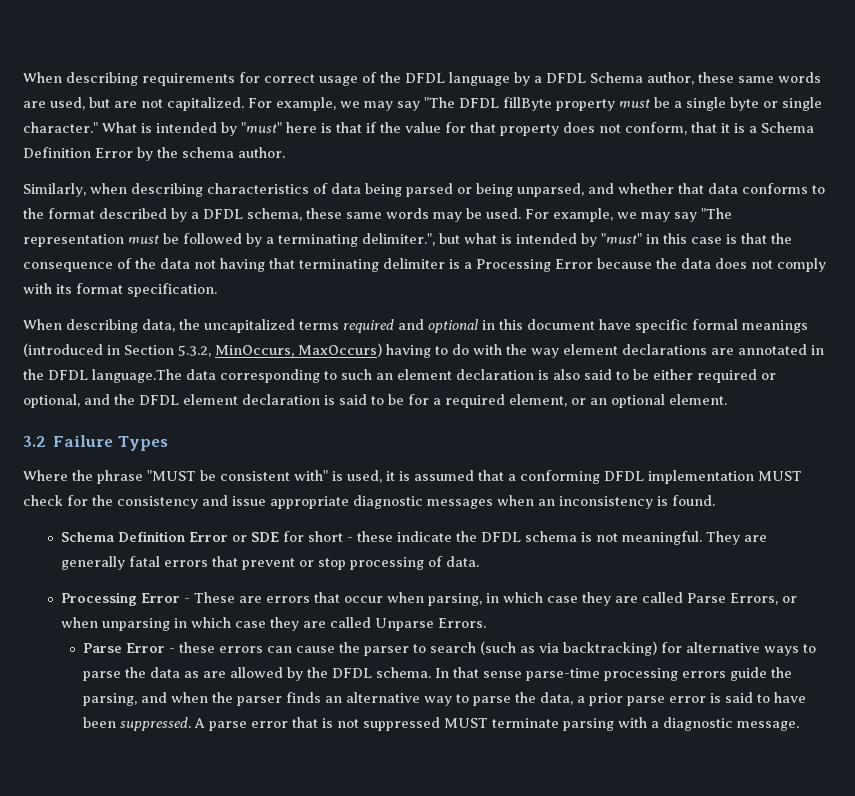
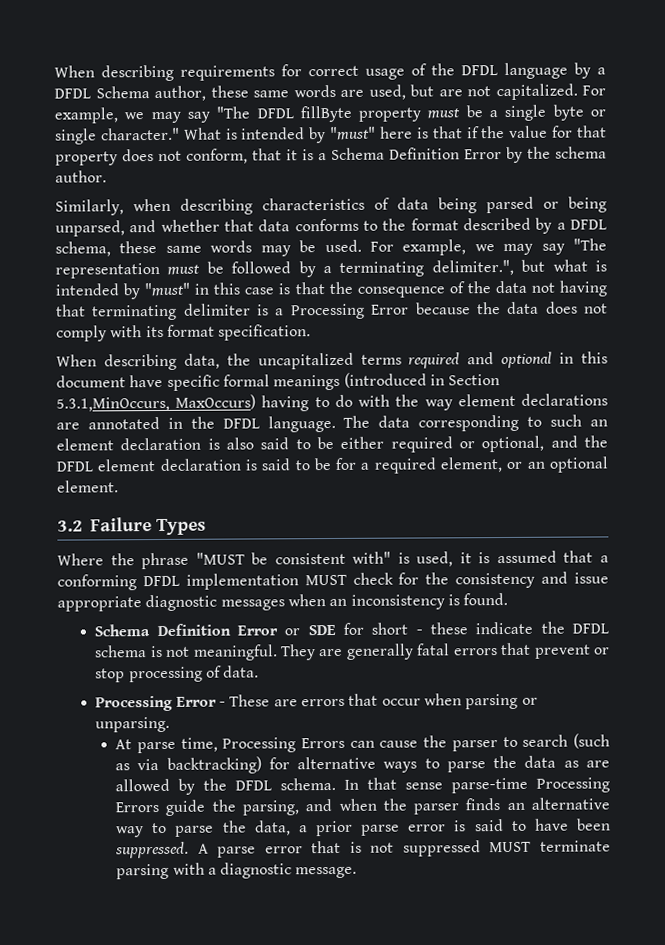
[178,345,294,357] 5.3.2, MinOccurs, -> [56,396,170,412] 5.3.1,MinOccurs,
[92,369,182,383] language.The -> [267,415,371,433] language. The
[427,592,797,606] [60,617,486,631] [82,642,263,653] parsing, in which case they are called Parse Errors, or when unparsing in which case they are called Unparse Errors. // Parse Error - these errors -> [465,693,538,710] [95,716,171,733] [115,737,346,754] parsing or unparsing. // At parse time, Processing Errors
[603,668,726,681] processing errors -> [536,777,610,793] [115,801,160,813] Processing Errors

